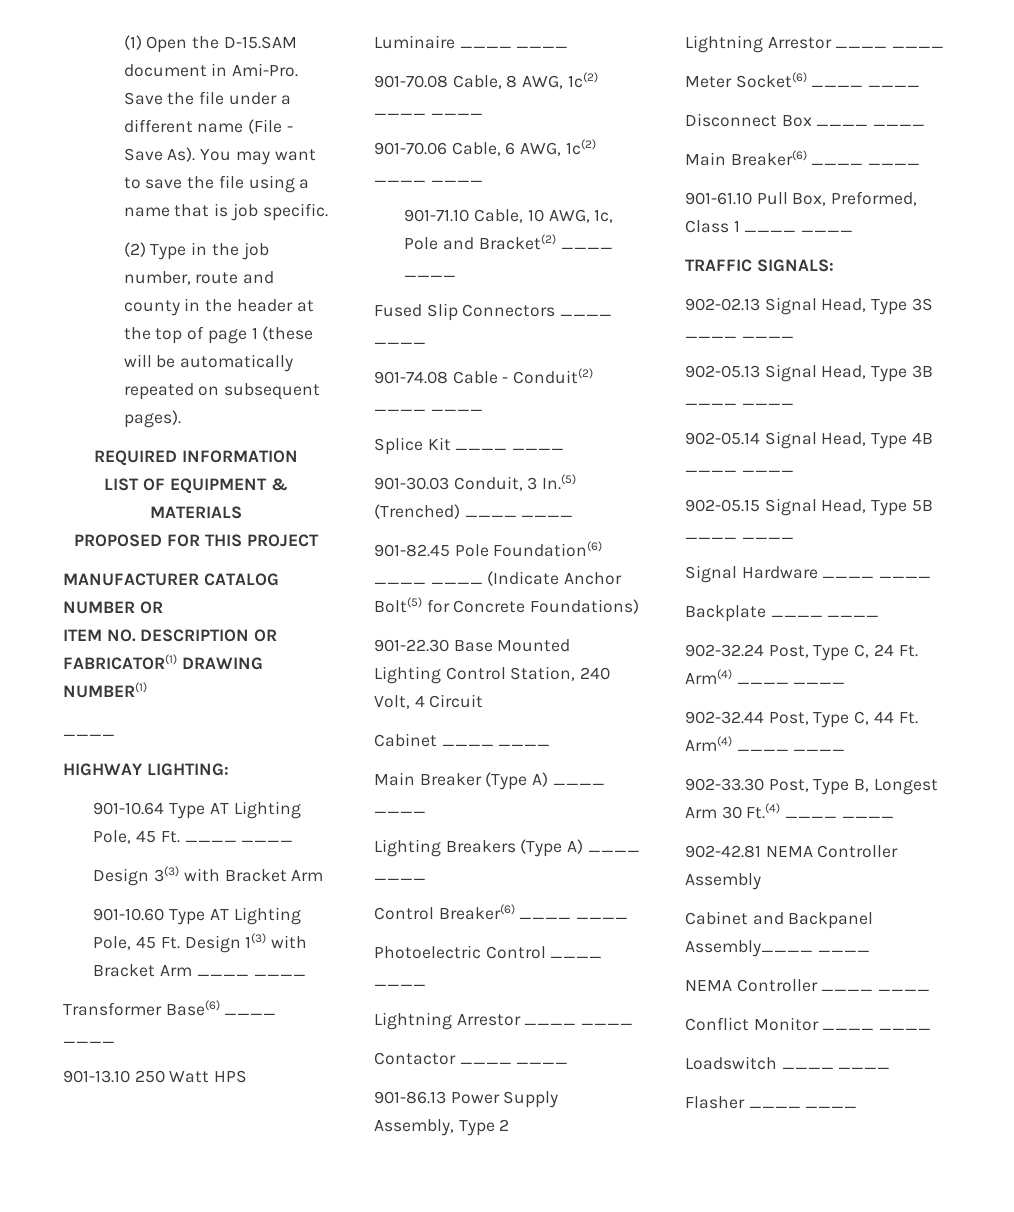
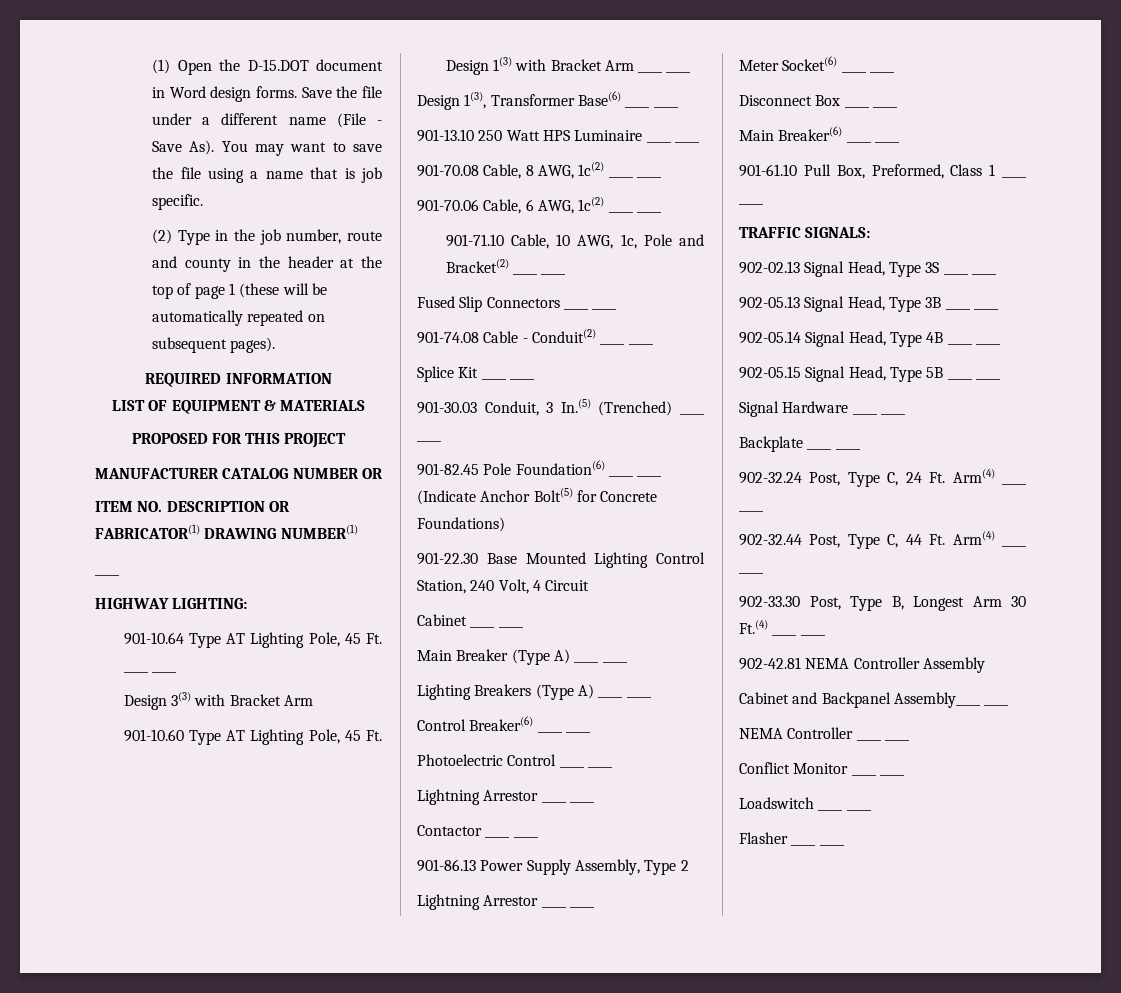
[223,36,297,49] D-15.SAM -> [247,59,309,71] D-15.DOT
[232,63,299,77] Ami-Pro. -> [169,86,298,102] Word design forms.
(306, 975) none -> [417,92,487,110] Design 1(3),

